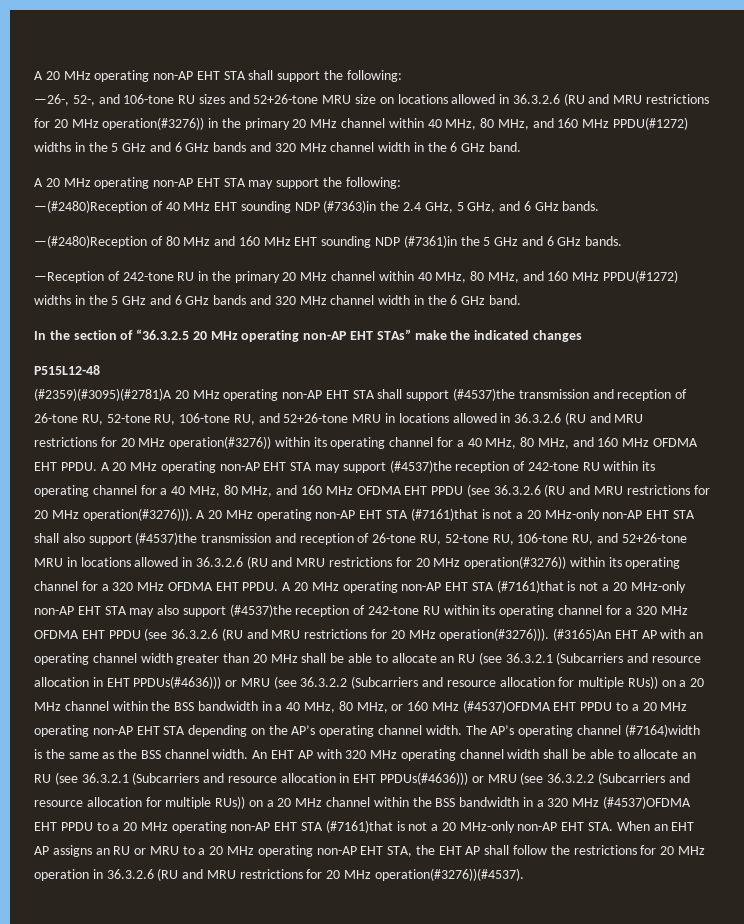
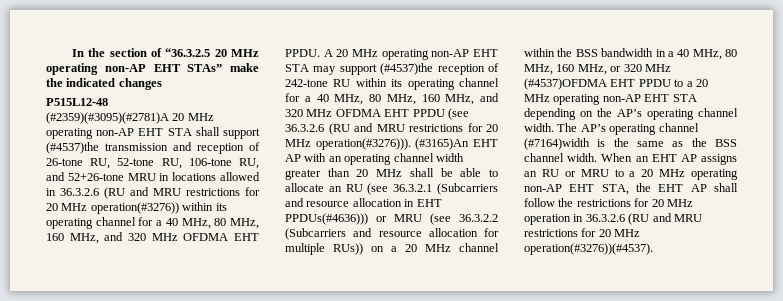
[34,70,402,82] [34,93,710,106] [34,117,689,130] [34,142,522,152] [34,177,401,189] [34,200,600,213] [34,235,623,248] [34,270,679,283] [34,295,522,305] A 20 MHz operating non-AP EHT STA shall support the following: // —26-, 52-, and 106-tone RU sizes and 52+26-tone MRU size on locations allowed in 36.3.2.6 (RU and MRU restrictions for 20 MHz operation(#3276)) in the primary 20 MHz channel within 40 MHz, 80 MHz, and 160 MHz PPDU(#1272) widths in the 5 GHz and 6 GHz bands and 320 MHz channel width in the 6 GHz band. // A 20 MHz operating non-AP EHT STA may support the following: // —(#2480)Reception of 40 MHz EHT sounding NDP (#7363)in the 2.4 GHz, 5 GHz, and 6 GHz bands. // —(#2480)Reception of 80 MHz and 160 MHz EHT sounding NDP (#7361)in the 5 GHz and 6 GHz bands. // —Reception of 242-tone RU in the primary 20 MHz channel within 40 MHz, 80 MHz, and 160 MHz PPDU(#1272) widths in the 5 GHz and 6 GHz bands and 320 MHz channel width in the 6 GHz band. // -> (71, 53) none
[572,437,619,447] and 160 -> [46,232,146,244] 160 MHz, and 320
[276,484,710,497] [34,508,696,521] [34,532,687,545] [34,556,681,569] [34,580,686,593] [34,604,633,617] and 160 MHz OFDMA EHT PPDU (see 36.3.2.6 (RU and MRU restrictions for 20 MHz operation(#3276))). A 20 MHz operating non-AP EHT STA (#7161)that is not a 20 MHz-only non-AP EHT STA shall also support (#4537)the transmission and reception of 26-tone RU, 52-tone RU, 106-tone RU, and 52+26-tone MRU in locations allowed in 36.3.2.6 (RU and MRU restrictions for 20 MHz operation(#3276)) within its operating channel for a 320 MHz OFDMA EHT PPDU. A 20 MHz operating non-AP EHT STA (#7161)that is not a 20 MHz-only non-AP EHT STA may also support (#4537)the reception of 242-tone RU within its operating channel for a -> [421,93,499,105] 160 MHz, and
[391,701,429,711] or 160 -> [556,64,642,75] 160 MHz, or 320
[252,749,697,761] [34,772,690,785] [34,796,692,809] [34,820,614,833] An EHT AP with 320 MHz operating channel width shall be able to allocate an RU (see 36.3.2.1 (Subcarriers and resource allocation in EHT PPDUs(#4636))) or MRU (see 36.3.2.2 (Subcarriers and resource allocation for multiple RUs)) on a 20 MHz channel within the BSS bandwidth in a 320 MHz (#4537)OFDMA EHT PPDU to a 20 MHz operating non-AP EHT STA (#7161)that is not a 20 MHz-only non-AP EHT STA. -> (598, 157) none

